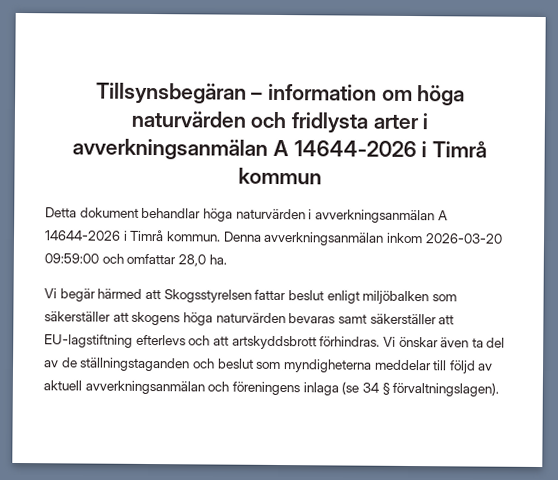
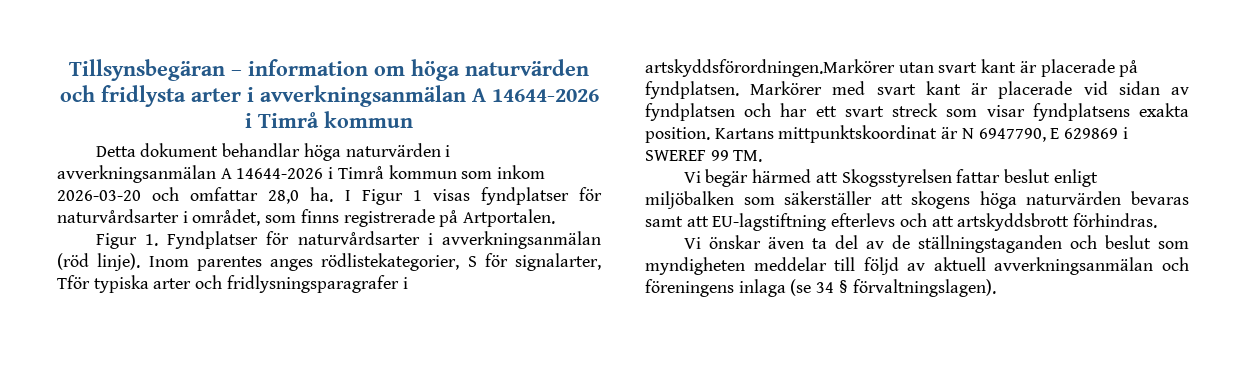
[165,231,385,246] kommun. Denna avverkningsanmälan -> [388,165,493,179] kommun som
[44,253,99,264] 09:59:00 -> (141, 195) none
(227, 259) none -> [344,187,603,205] [57,209,556,227] [95,231,601,249] [57,253,601,271] [57,275,408,293] [645,59,1139,77] [645,81,1189,99] [645,103,1189,121] [645,125,1128,143] [645,150,763,162] I Figur 1 visas fyndplatser för naturvårdsarter i området, som finns registrerade på Artportalen. // Figur 1. Fyndplatser för naturvårdsarter i avverkningsanmälan (röd linje). Inom parentes anges rödlistekategorier, S för signalarter, Tför typiska arter och fridlysningsparagrafer i artskyddsförordningen.Markörer utan svart kant är placerade på fyndplatsen. Markörer med svart kant är placerade vid sidan av fyndplatsen och har ett svart streck som visar fyndplatsens exakta position. Kartans mittpunktskoordinat är N 6947790, E 629869 i SWEREF 99 TM.
[369,313,437,325] säkerställer -> (683, 221) none
(381, 341) none -> (1158, 220) //
[282,359,372,373] myndigheterna -> [645,257,745,275] myndigheten

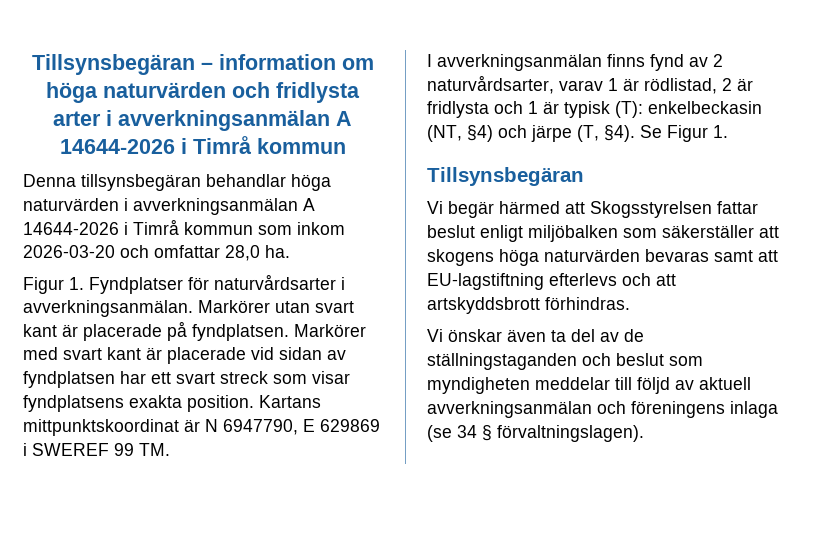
[95,143,219,157] Detta dokument -> [23,174,201,191] Denna tillsynsbegäran
[344,187,603,205] [57,209,556,227] I Figur 1 visas fyndplatser för naturvårdsarter i området, som finns registrerade på Artportalen. -> (290, 251) none
[442,231,601,249] [57,253,601,271] [57,275,408,293] [645,59,895,77] avverkningsanmälan (röd linje). Inom parentes anges rödlistekategorier, S för signalarter, Tför typiska arter och fridlysningsparagrafer i artskyddsförordningen.Markörer -> [23,300,270,317] avverkningsanmälan. Markörer
[744,103,772,117] och -> (115, 379) none
(763, 156) none -> [427,54,723,71] [427,75,753,94] [427,101,762,118] [427,125,728,142] [427,167,584,186] // I avverkningsanmälan finns fynd av 2 naturvårdsarter, varav 1 är rödlistad, 2 är fridlysta och 1 är typisk (T): enkelbeckasin (NT, §4) och järpe (T, §4). Se Figur 1. // Tillsynsbegäran

